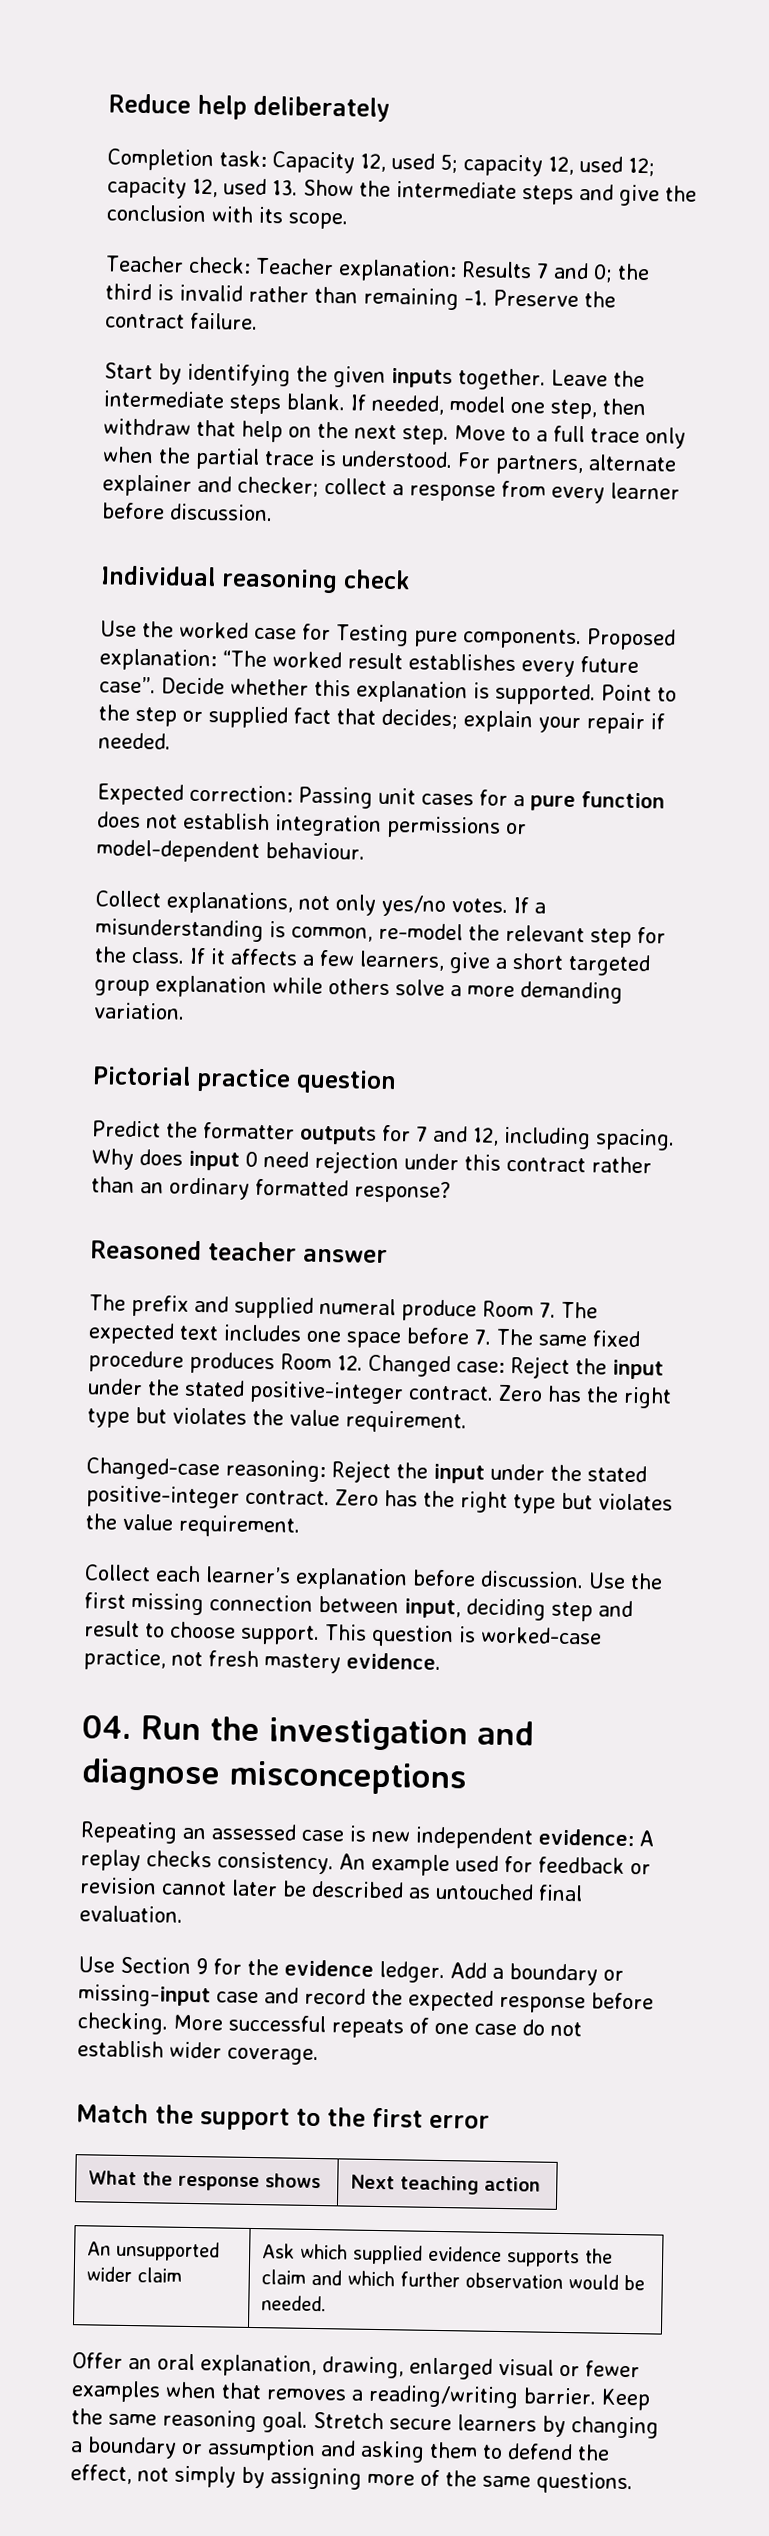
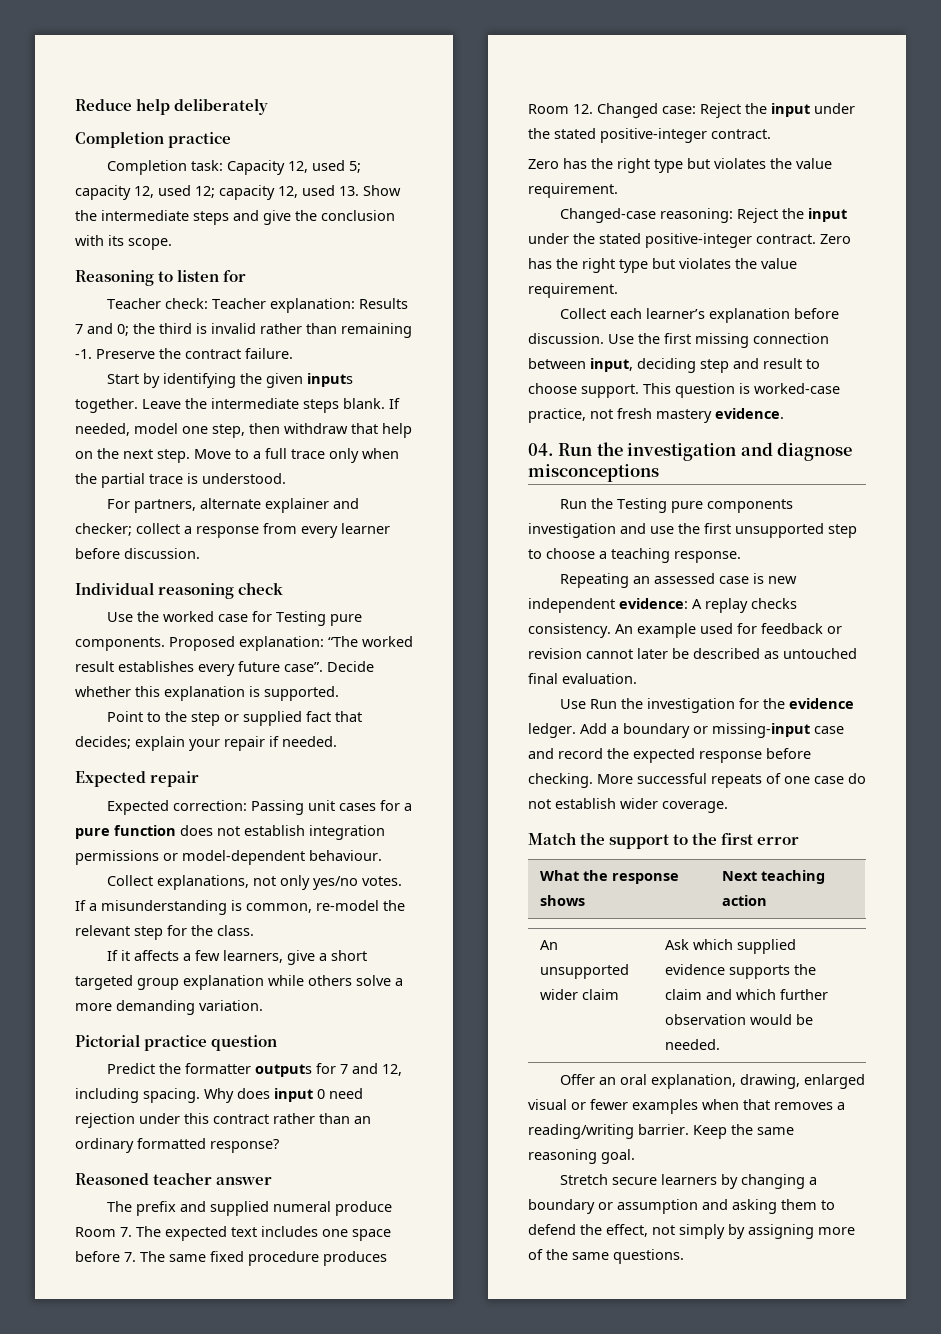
(390, 108) none -> [75,131,232,148] // Completion practice
(348, 221) none -> [75,269,247,286] // Reasoning to listen for
(453, 459) none -> (286, 478) //
(596, 694) none -> (339, 693) //
(171, 741) none -> [75,771,200,787] // Expected repair
(185, 955) none -> (254, 930) //
(494, 1393) none -> (771, 134) //
(468, 1778) none -> [559,498,793,513] [528,523,857,538] [528,548,741,563] // Run the Testing pure components investigation and use the first unsupported step to choose a teaching response.
[120,1956,208,1975] Section 9 -> [589,698,735,713] Run the investigation
(308, 2422) none -> (635, 1156) //

